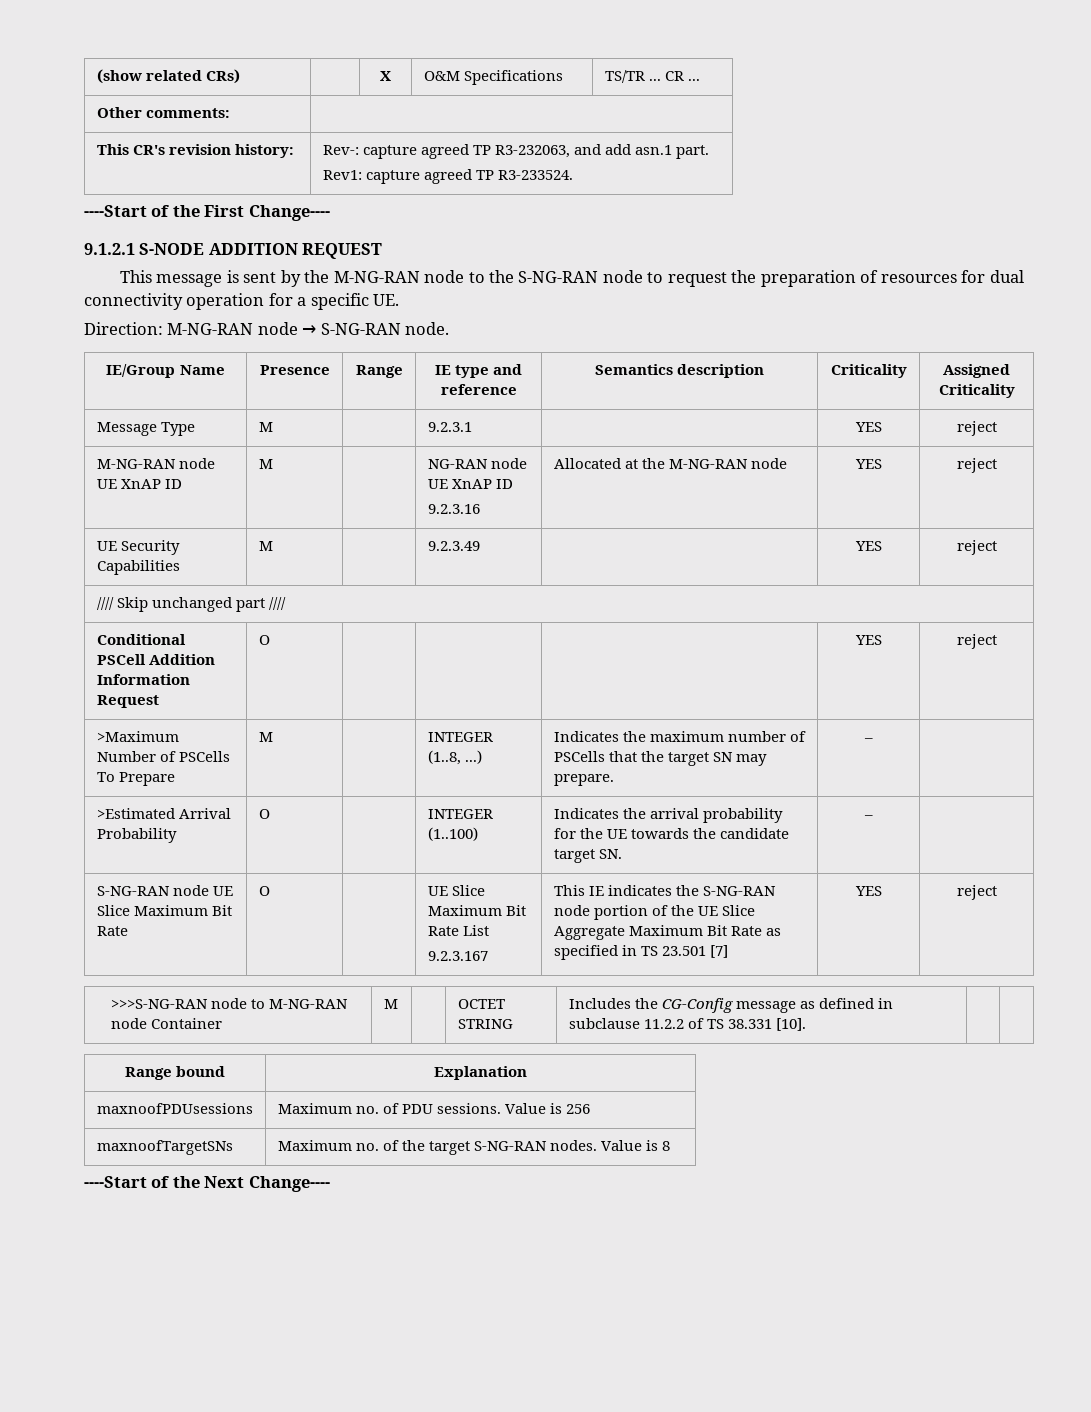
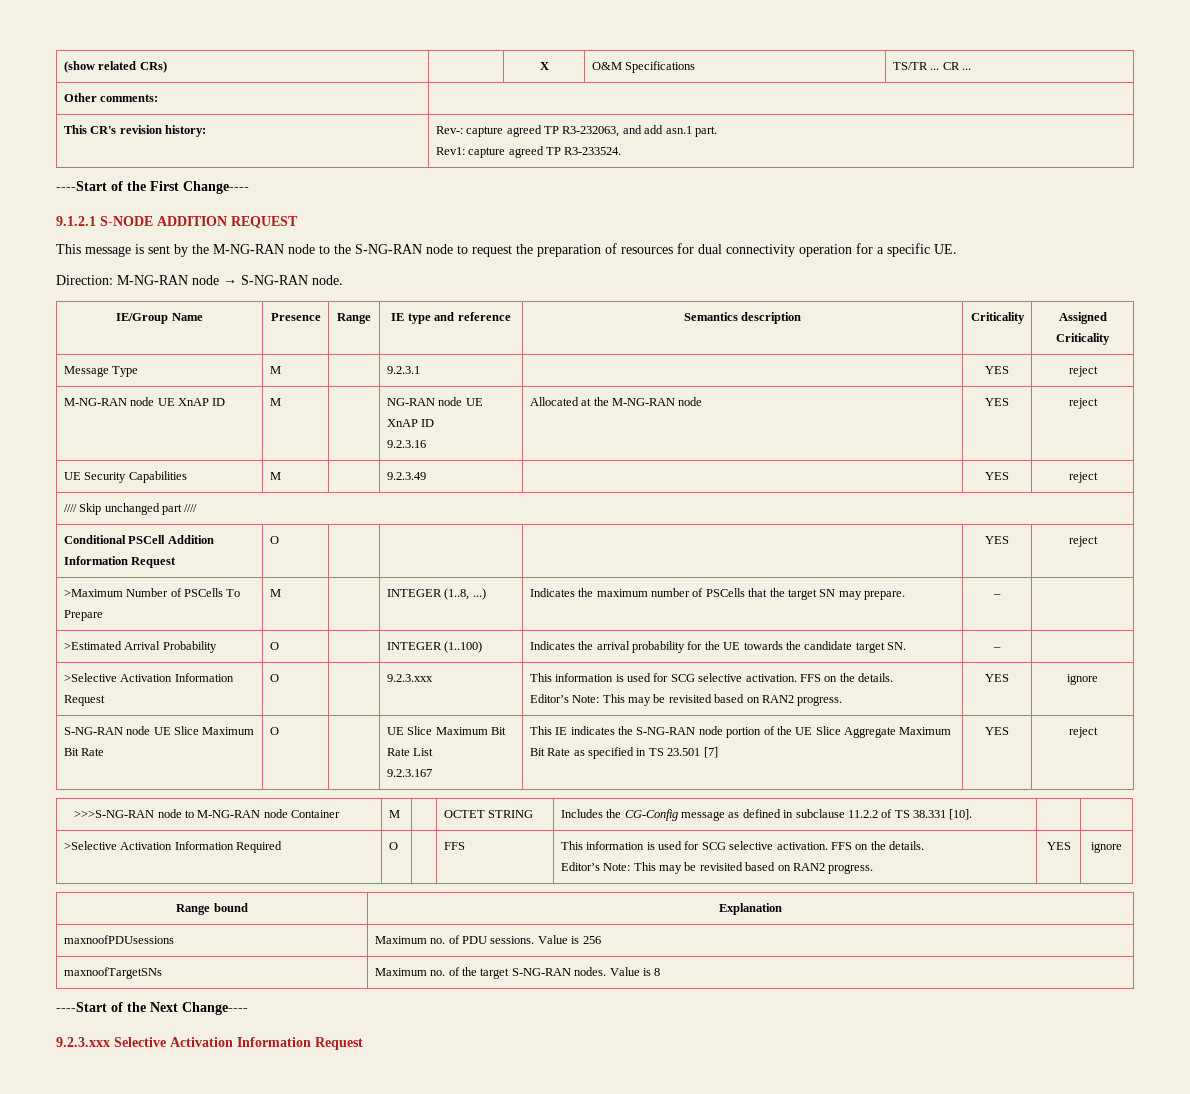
(873, 817) none -> [63,673,234,682] [63,695,105,706] [269,674,279,682] [386,674,433,682] [529,673,894,682] [529,694,843,706] [985,674,1009,682] [1067,674,1098,685] // >Selective Activation Information Request | O | | 9.2.3.xxx | This information is used for SCG selective activation. FFS on the details. // Editor’s Note: This may be revisited based on RAN2 progress. | YES | ignore
(806, 1024) none -> [63,841,283,853] [388,842,398,850] [443,842,465,850] [560,841,925,850] [560,862,874,874] [1046,842,1071,850] [1091,842,1122,853] // >Selective Activation Information Required | O | | FFS | This information is used for SCG selective activation. FFS on the details. // Editor’s Note: This may be revisited based on RAN2 progress. | YES | ignore
(330, 1184) none -> [56,1037,363,1050] // 9.2.3.xxx Selective Activation Information Request

